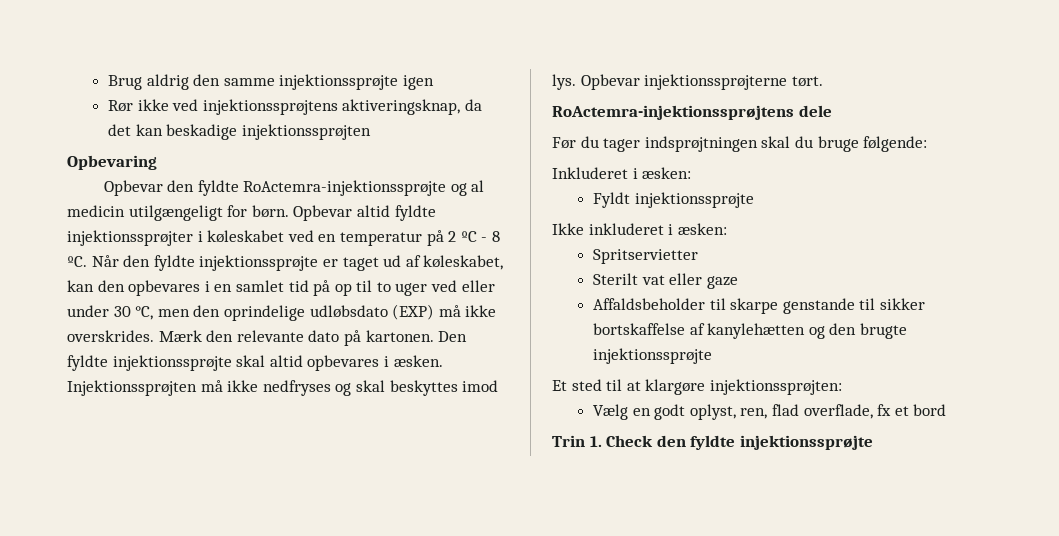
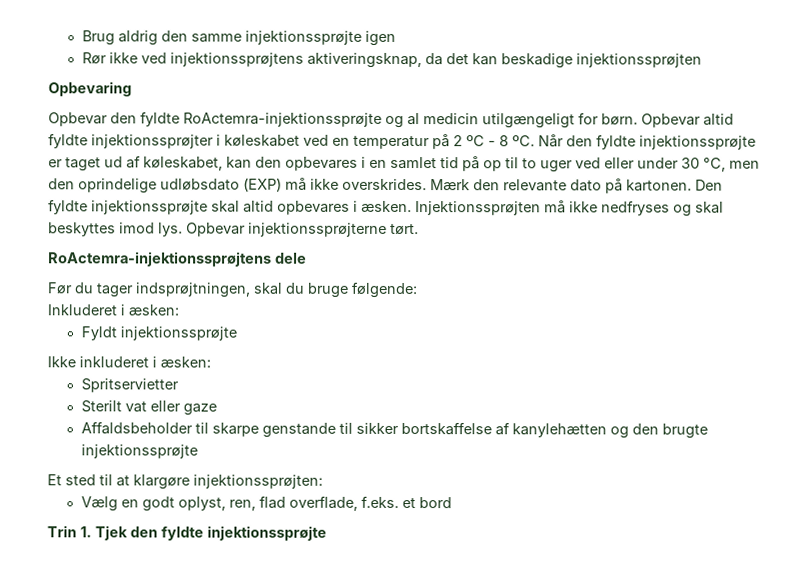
[644,136,758,152] indsprøjtningen -> [135,282,251,298] indsprøjtningen,
[877,404,892,416] fx -> [360,495,399,508] f.eks.
[606,435,654,447] Check -> [95,525,128,541] Tjek

